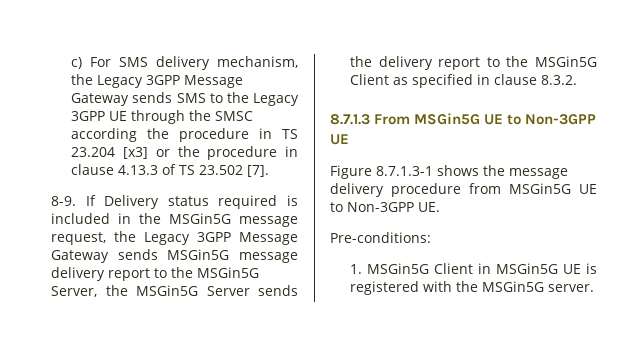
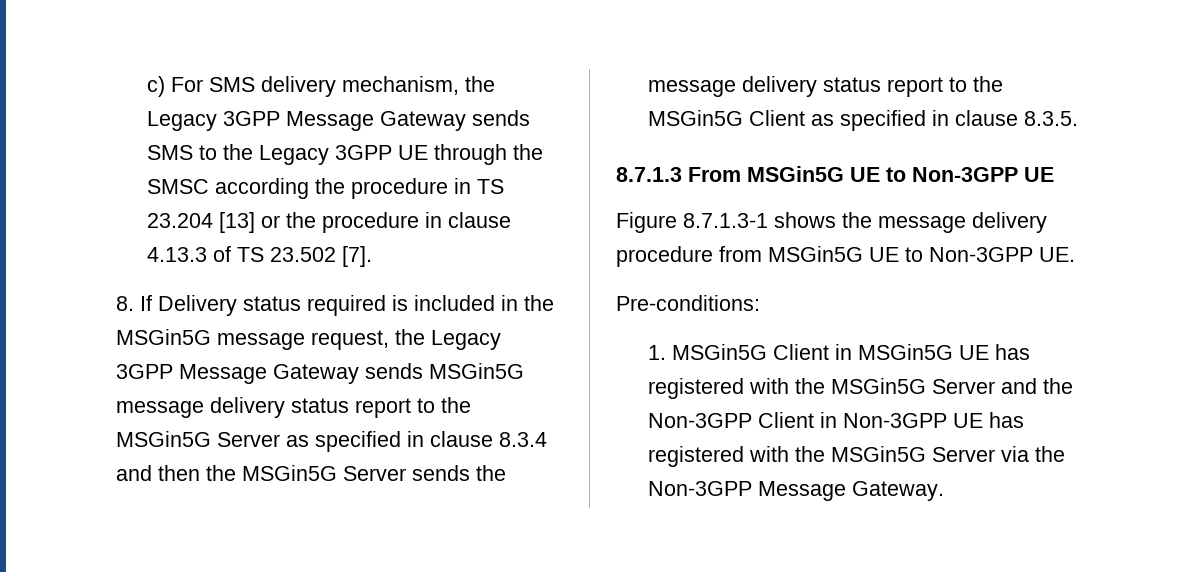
[123,147,149,159] [x3] -> [219,212,256,233] [13]
[51,196,77,206] 8-9. -> [115,296,134,311] 8.
[108,267,260,281] [51,286,98,297] report to the MSGin5G Server, -> [290,397,471,418] [115,431,547,452] [115,465,200,481] status report to the MSGin5G Server as specified in clause 8.3.4 and then
[378,56,433,70] delivery -> [647,76,881,97] message delivery status
[541,75,578,85] 8.3.2. -> [1023,111,1078,126] 8.3.5.
[586,263,597,274] [350,281,595,295] is registered with the MSGin5G server. -> [994,344,1030,360] [647,378,1073,399] [647,412,1024,428] [647,446,1065,467] [647,481,944,501] has registered with the MSGin5G Server and the Non-3GPP Client in Non-3GPP UE has registered with the MSGin5G Server via the Non-3GPP Message Gateway.

